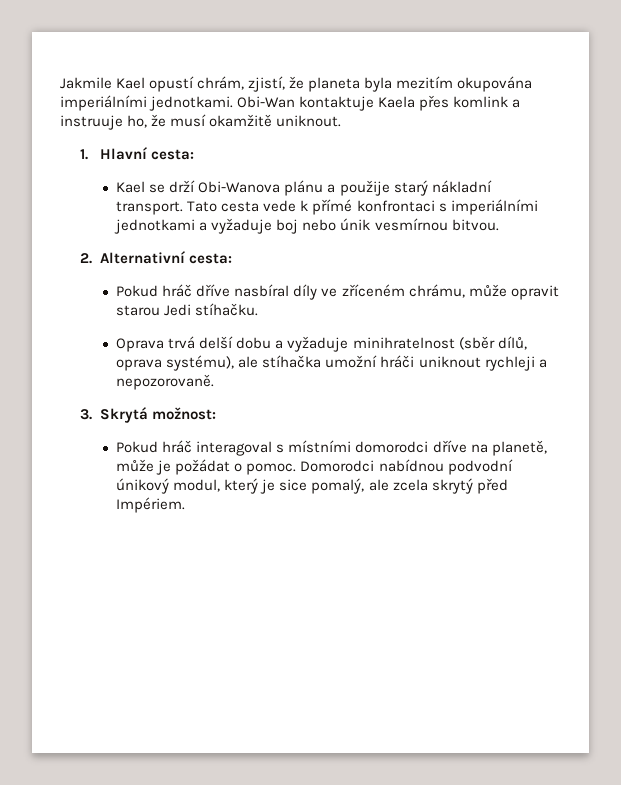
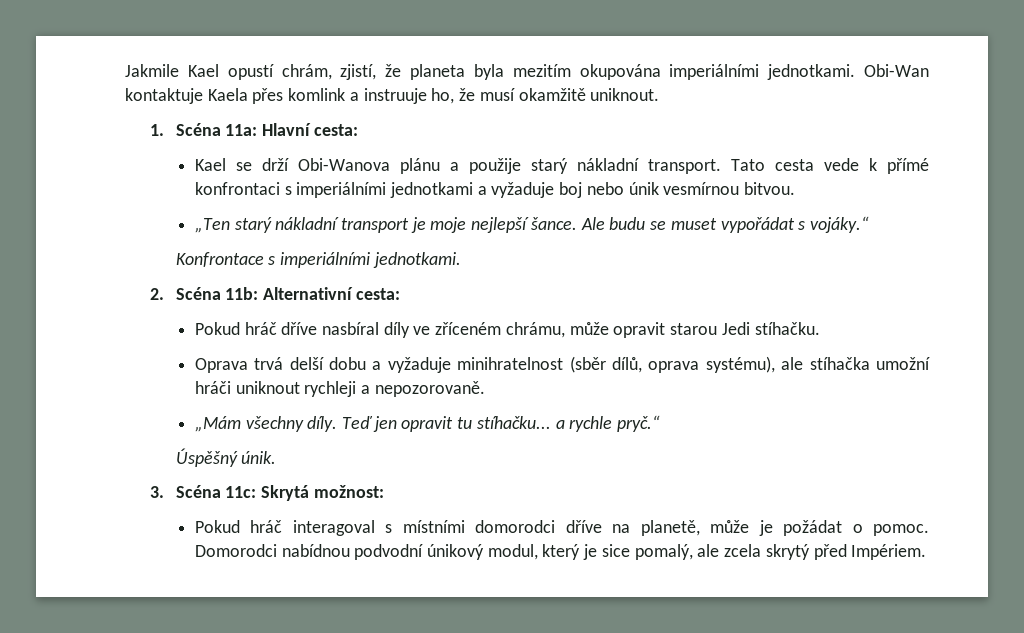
(88, 154) none -> [175,123,258,136] Scéna 11a:
(499, 225) none -> [194,216,869,233] [175,252,461,268] // „Ten starý nákladní transport je moje nejlepší šance. Ale budu se muset vypořádat s vojáky.“ // Konfrontace s imperiálními jednotkami.
(92, 258) none -> [175,287,259,300] Scéna 11b:
(215, 382) none -> [194,415,661,432] [175,448,277,467] // „Mám všechny díly. Teď jen opravit tu stíhačku... a rychle pryč.“ // Úspěšný únik.
(92, 414) none -> [175,485,257,498] Scéna 11c:

